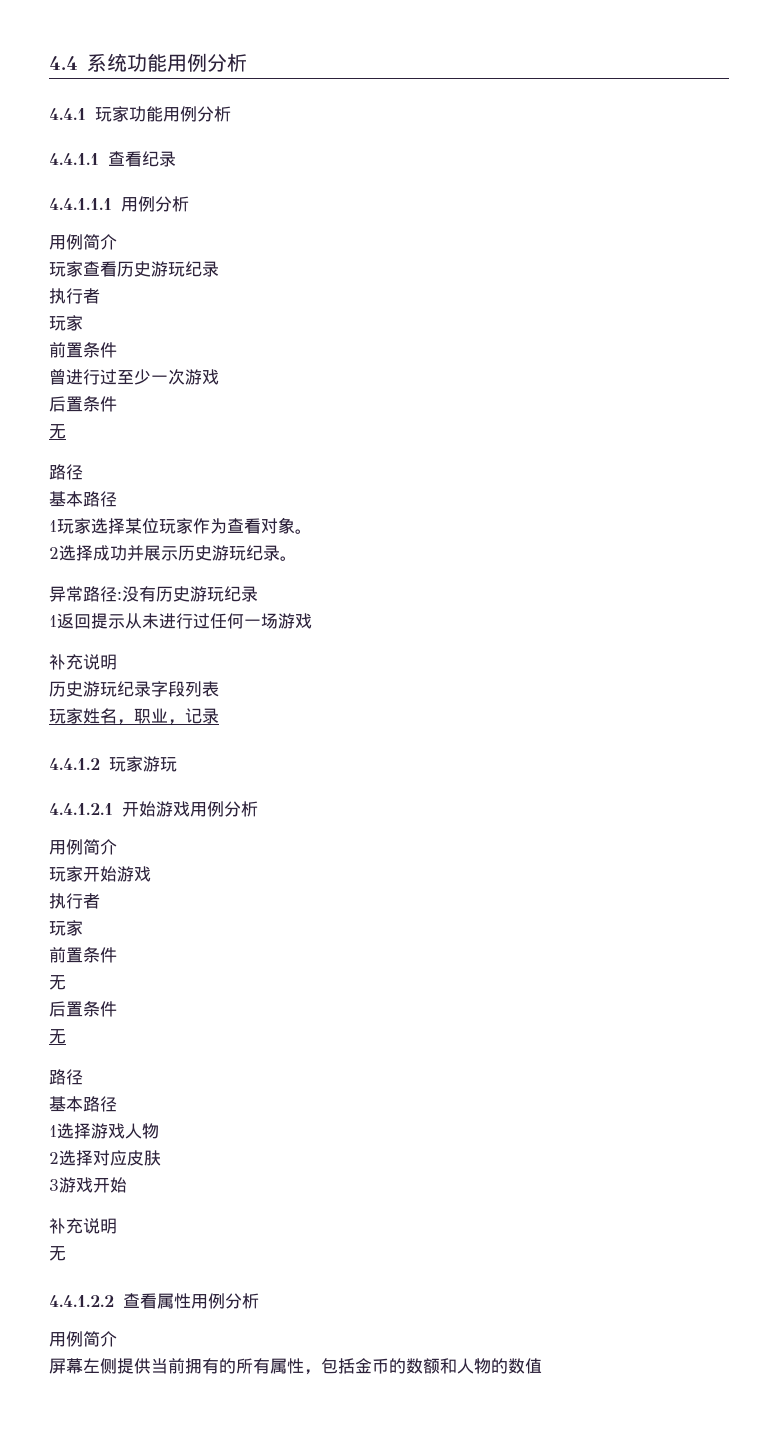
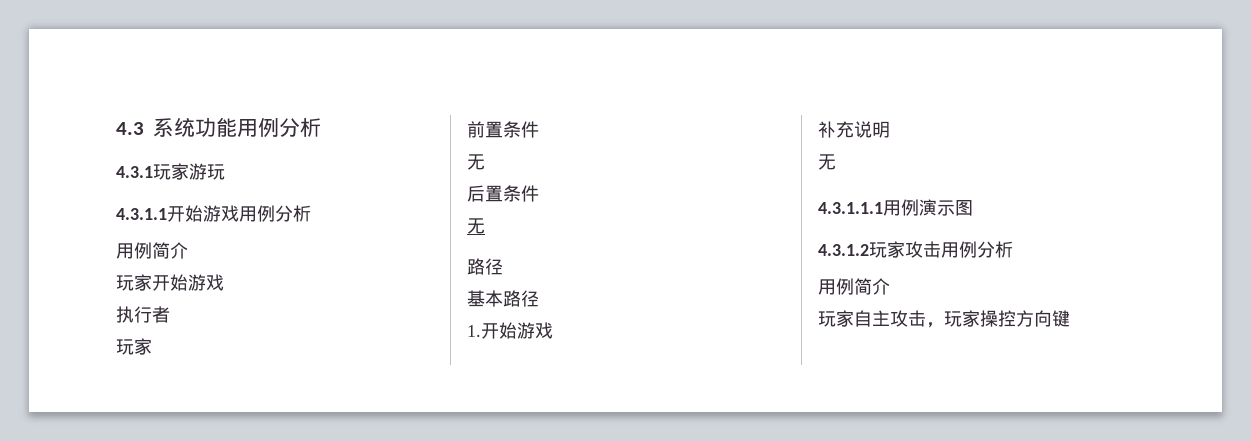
[49,56,78,70] 4.4 -> [116,122,144,135] 4.3
[49,106,231,122] [49,151,176,167] [49,196,189,212] [49,234,117,250] [49,261,219,277] [49,288,100,304] [49,315,83,331] [49,342,117,358] [49,369,219,385] [49,396,117,412] [49,424,66,439] [49,464,83,480] [49,491,117,507] [49,517,312,534] [49,545,297,561] [49,586,258,602] [49,613,312,629] [49,654,117,670] [49,681,219,697] [49,708,219,725] [49,758,100,770] 4.4.1玩家功能用例分析 // 4.4.1.1查看纪录 // 4.4.1.1.1用例分析 // 用例简介 // 玩家查看历史游玩纪录 // 执行者 // 玩家 // 前置条件 // 曾进行过至少一次游戏 // 后置条件 // 无 // 路径 // 基本路径 // 1玩家选择某位玩家作为查看对象。 // 2选择成功并展示历史游玩纪录。 // 异常路径:没有历史游玩纪录 // 1返回提示从未进行过任何一场游戏 // 补充说明 // 历史游玩纪录字段列表 // 玩家姓名，职业，记录 // 4.4.1.2 -> [116,166,153,178] 4.3.1
[49,803,113,815] 4.4.1.2.1 -> [116,208,167,220] 4.3.1.1
[49,1123,159,1139] [49,1150,161,1166] [49,1177,127,1193] [49,1218,117,1234] [49,1246,66,1261] [49,1293,259,1309] [49,1331,117,1347] [49,1358,542,1375] 1选择游戏人物 // 2选择对应皮肤 // 3游戏开始 // 补充说明 // 无 // 4.4.1.2.2查看属性用例分析 // 用例简介 // 屏幕左侧提供当前拥有的所有属性，包括金币的数额和人物的数值 -> [467,322,553,339] [818,121,890,138] [818,154,836,170] [818,199,973,216] [818,241,1013,258] [818,278,890,295] [818,310,1070,328] 1.开始游戏 // 补充说明 // 无 // 4.3.1.1.1用例演示图 // 4.3.1.2玩家攻击用例分析 // 用例简介 // 玩家自主攻击，玩家操控方向键

